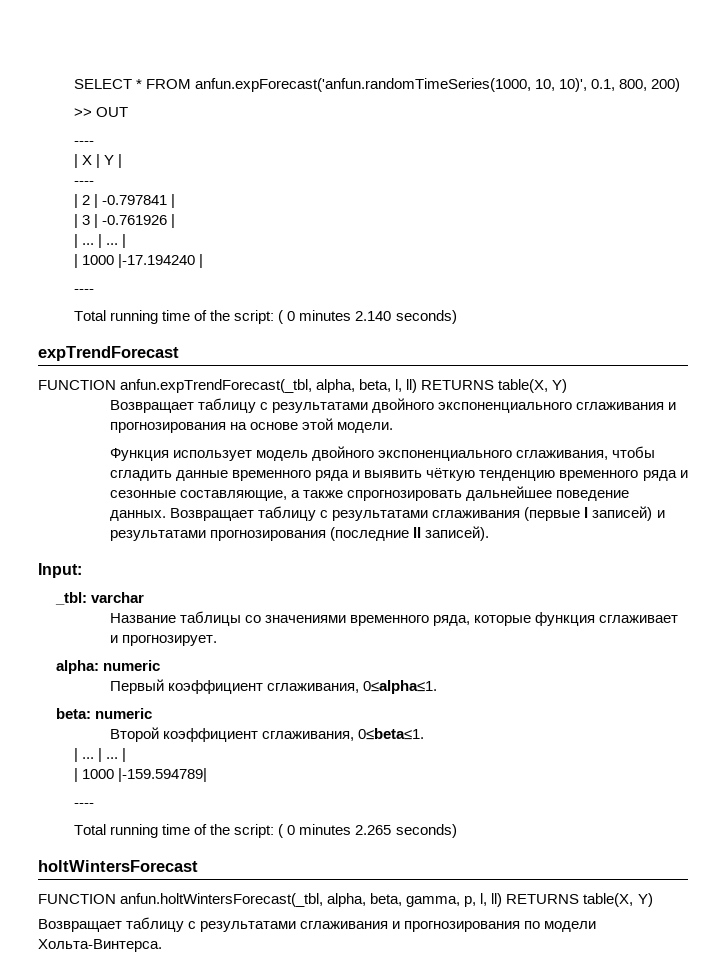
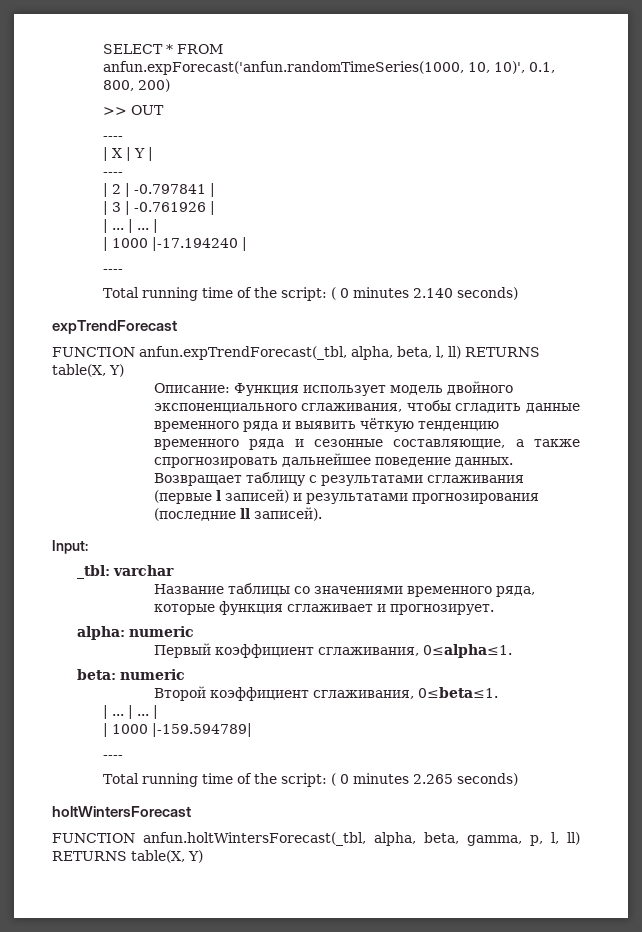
[110,398,677,413] [110,418,394,433] Возвращает таблицу с результатами двойного экспоненциального сглаживания и прогнозирования на основе этой модели. // -> [153,383,230,393] Описание:
[38,917,597,932] [38,939,162,952] // Возвращает таблицу с результатами сглаживания и прогнозирования по модели Хольта-Винтерса. -> (203, 856) none

